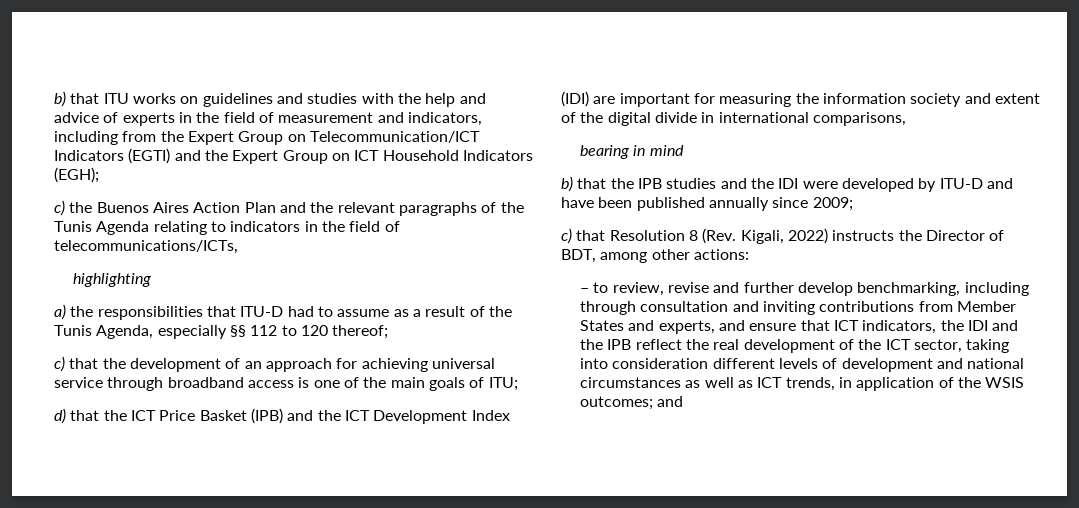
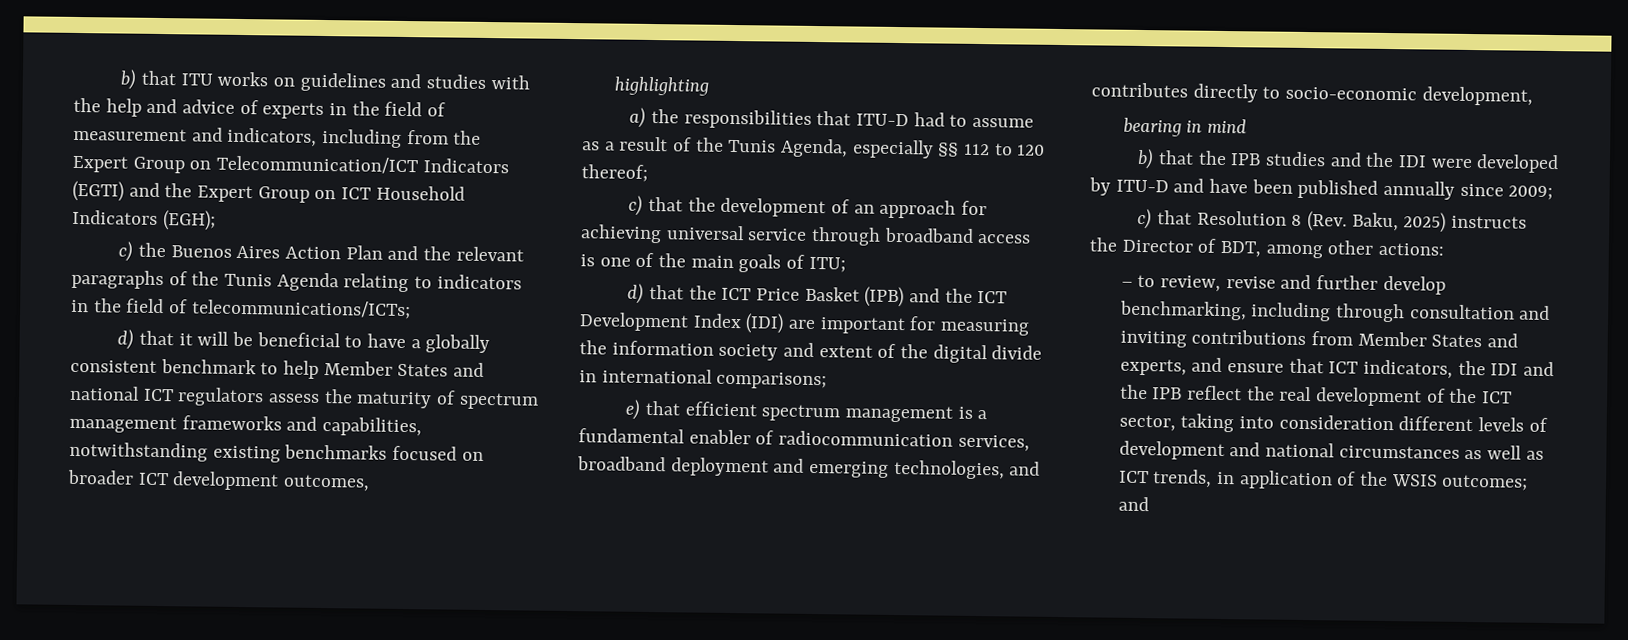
[54,240,238,254] telecommunications/ICTs, -> [190,299,411,320] [117,329,491,354] [70,359,485,379] [69,385,539,410] [69,415,423,437] [69,441,484,463] [67,469,371,492] telecommunications/ICTs; // d) that it will be beneficial to have a globally consistent benchmark to help Member States and national ICT regulators assess the maturity of spectrum management frameworks and capabilities, notwithstanding existing benchmarks focused on broader ICT development outcomes,
[812,112,906,126] comparisons, -> [716,371,828,390] [625,399,988,423] [578,428,1030,452] [577,456,1041,480] [1091,82,1533,106] comparisons; // e) that efficient spectrum management is a fundamental enabler of radiocommunication services, broadband deployment and emerging technologies, and contributes directly to socio-economic development,
[740,228,828,244] Kigali, 2022) -> [1351,212,1447,233] Baku, 2025)

